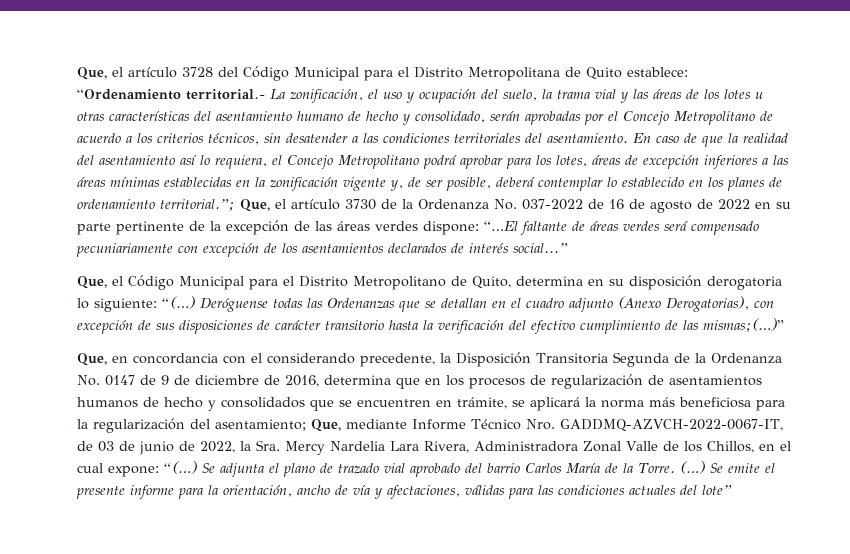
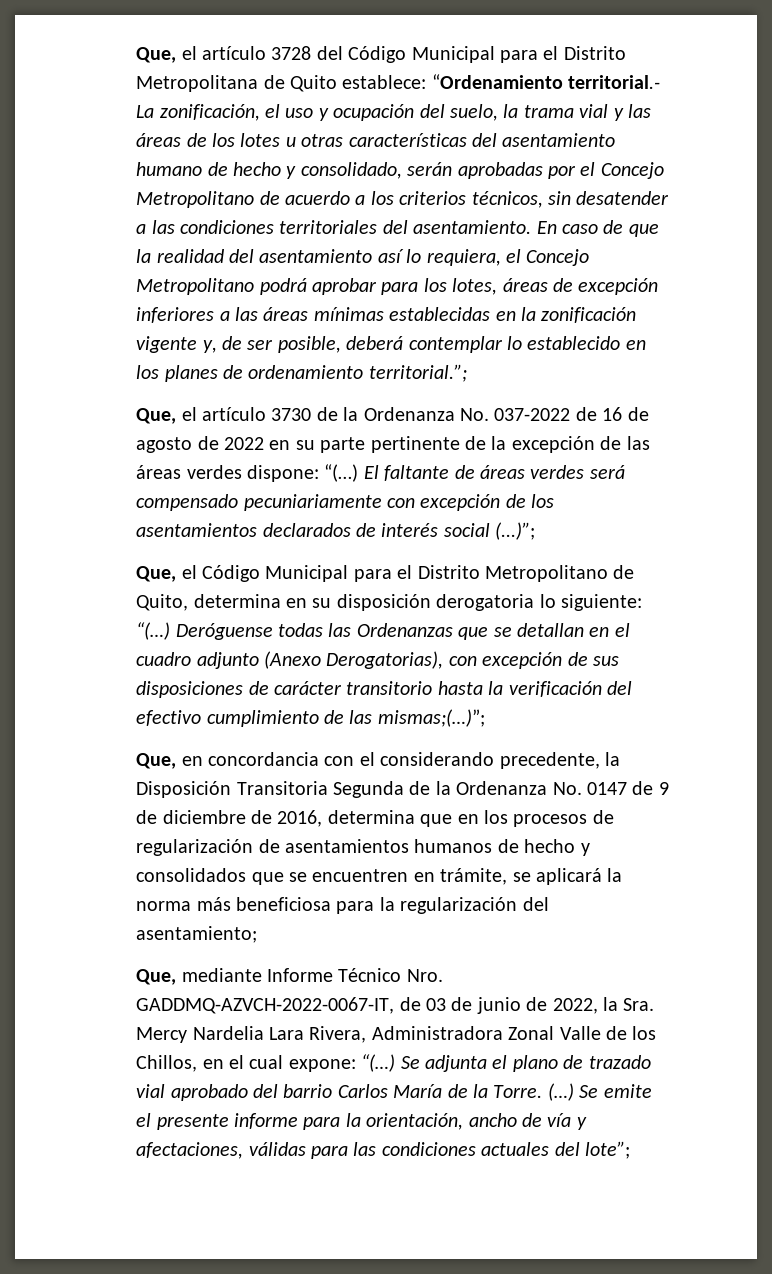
(235, 205) none -> (467, 373) //
[483,221,518,231] “…El -> [324,464,379,482] “(…) El
[512,243,568,253] social...” -> [443,522,536,540] social (...)”;
[702,318,784,332] mismas;(…)” -> [377,709,485,727] mismas;(…)”;
(306, 425) none -> (258, 934) //
[701,485,732,495] lote” -> [585,1141,631,1159] lote”;

